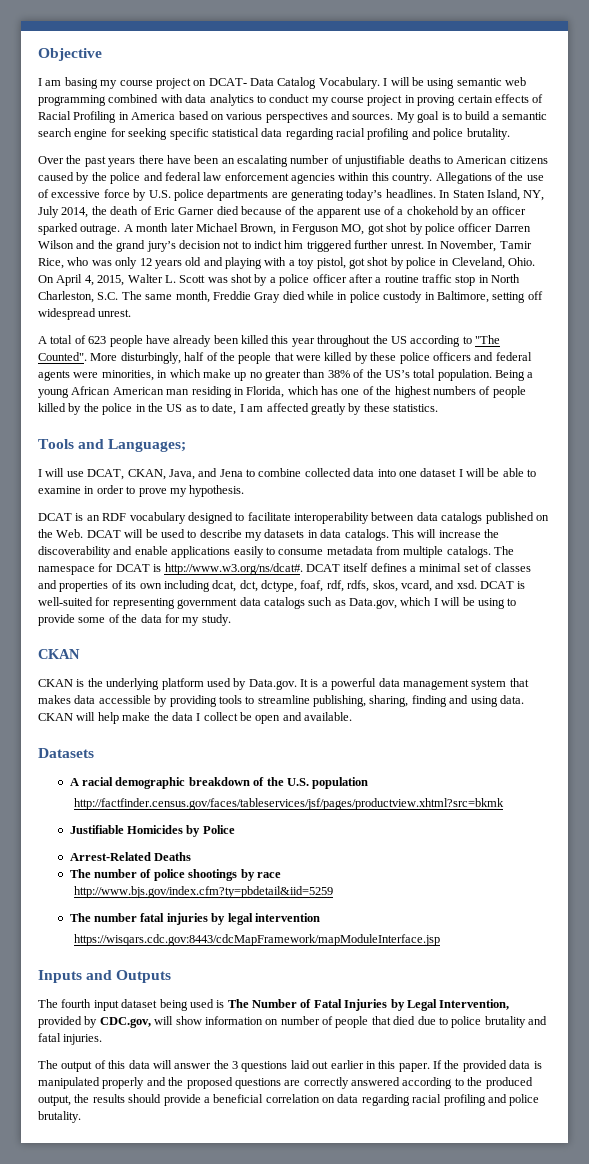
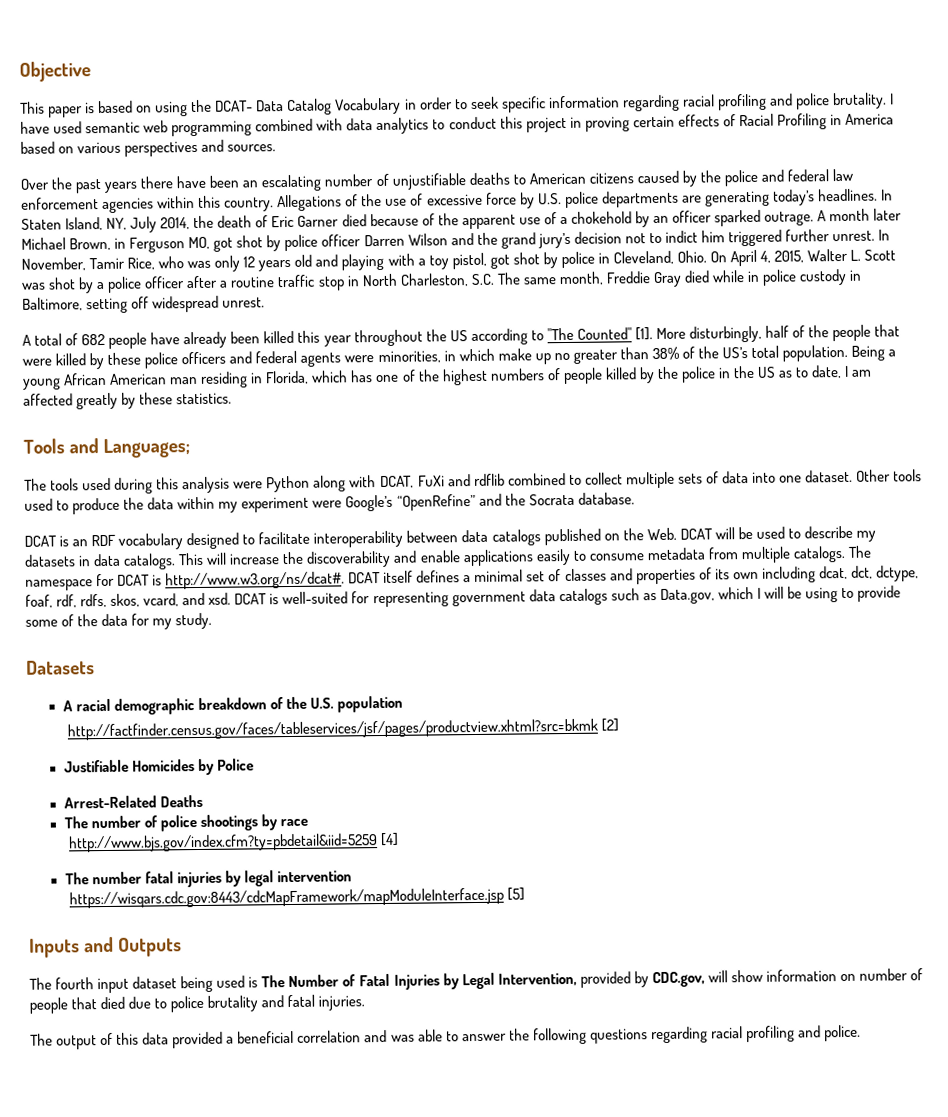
[38,77,455,89] I am basing my course project on DCAT- Data Catalog Vocabulary. I will be using -> [20,92,895,118] [20,121,83,134] This paper is based on using the DCAT- Data Catalog Vocabulary in order to seek specific information regarding racial profiling and police brutality. I have used
[311,97,364,106] my course -> [499,116,523,129] this
[396,111,547,123] [38,128,510,140] My goal is to build a semantic search engine for seeking specific statistical data regarding racial profiling and police brutality. -> (277, 148) none
[88,336,107,344] 623 -> [81,333,106,346] 682
[38,352,87,361] Counted". -> [576,327,653,341] Counted" [1].
[38,468,537,480] [38,485,245,497] I will use DCAT, CKAN, Java, and Jena to combine collected data into one dataset I will be able to examine in order to prove my hypothesis. -> [24,469,923,494] [24,492,635,515] The tools used during this analysis were Python along with DCAT, FuXi and rdflib combined to collect multiple sets of data into one dataset. Other tools used to produce the data within my experiment were Google’s “OpenRefine” and the Socrata database.
[38,649,80,659] [38,678,529,690] [38,695,524,707] [38,712,353,724] // CKAN // CKAN is the underlying platform used by Data.gov. It is a powerful data management system that makes data accessible by providing tools to streamline publishing, sharing, finding and using data. CKAN will help make the data I collect be open and available. -> (213, 621) none
(504, 804) none -> [601,718,620,732] [2]
(333, 892) none -> [380,832,400,847] [4]
(440, 940) none -> [507,887,526,901] [5]
[152,1060,542,1072] [38,1077,533,1089] [38,1094,540,1106] [38,1111,81,1123] will answer the 3 questions laid out earlier in this paper. If the provided data is manipulated properly and the proposed questions are correctly answered according to the produced output, the results should provide a beneficial correlation on data regarding racial profiling and police brutality. -> [172,1024,862,1049] provided a beneficial correlation and was able to answer the following questions regarding racial profiling and police.

